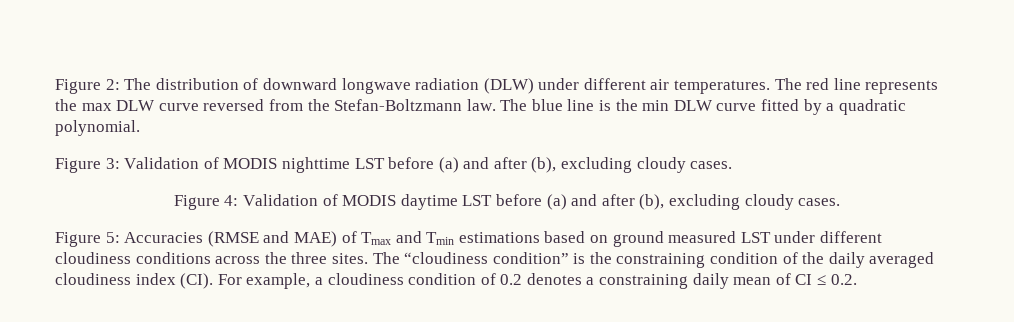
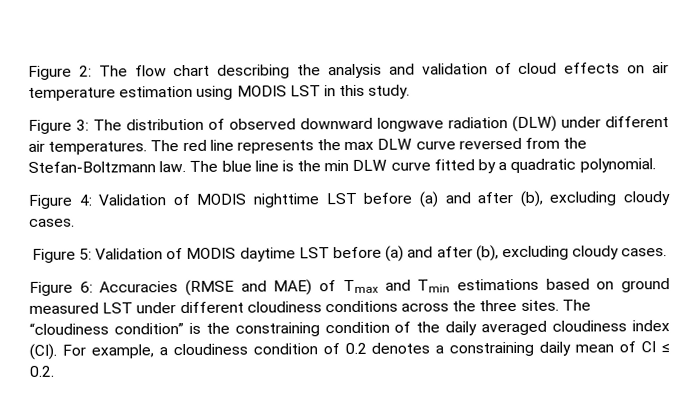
(152, 84) none -> [134,62,669,79] [28,84,411,101] [28,119,122,134] flow chart describing the analysis and validation of cloud effects on air temperature estimation using MODIS LST in this study. // Figure 3: The
(259, 84) none -> [228,118,296,130] observed
[105,158,120,169] 3: -> [78,194,92,206] 4:
[224,195,239,206] 4: -> [78,248,92,260] 5:
[105,232,120,243] 5: -> [79,281,93,293] 6:

